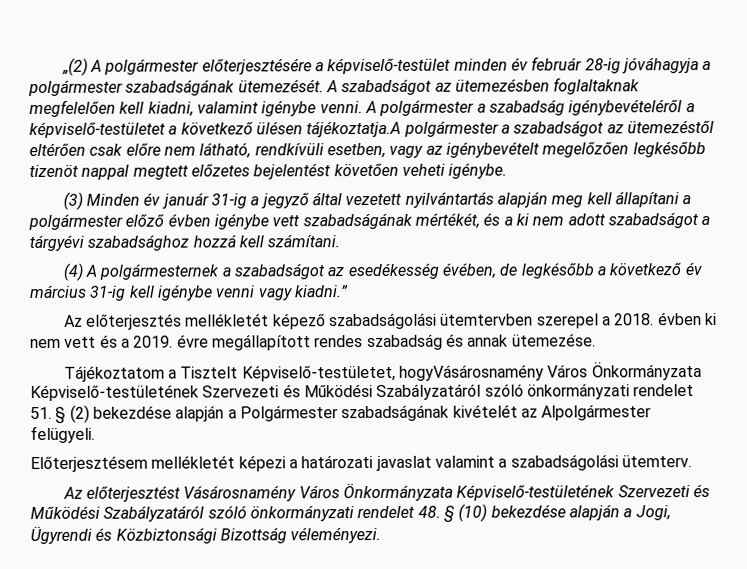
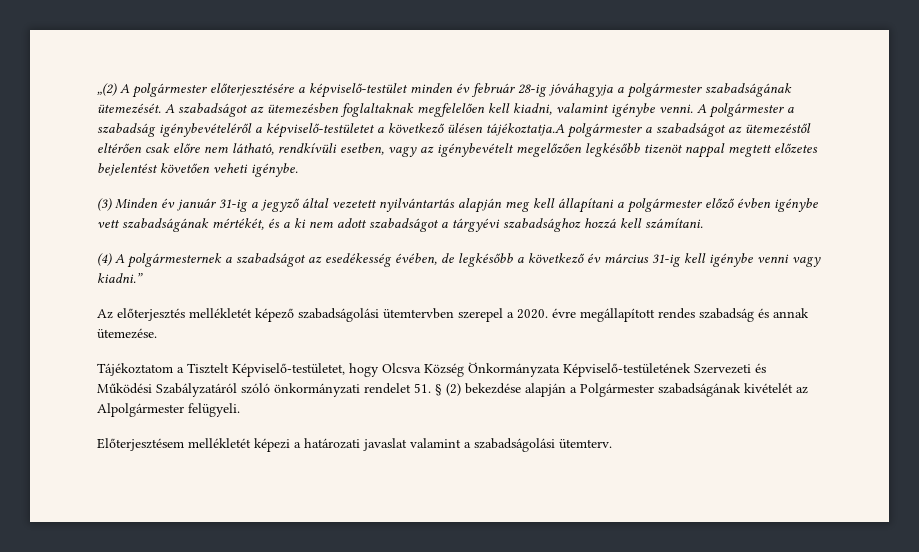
[614,312,718,326] [30,334,174,349] 2018. évben ki nem vett és a 2019. -> [517,309,548,319] 2020.
[399,364,589,381] hogyVásárosnamény Város -> [349,363,464,377] hogy Olcsva Község
[62,482,711,502] [30,503,671,523] [30,525,382,545] // Az előterjesztést Vásárosnamény Város Önkormányzata Képviselő-testületének Szervezeti és Működési Szabályzatáról szóló önkormányzati rendelet 48. § (10) bekezdése alapján a Jogi, Ügyrendi és Közbiztonsági Bizottság véleményezi. -> (612, 444) none

